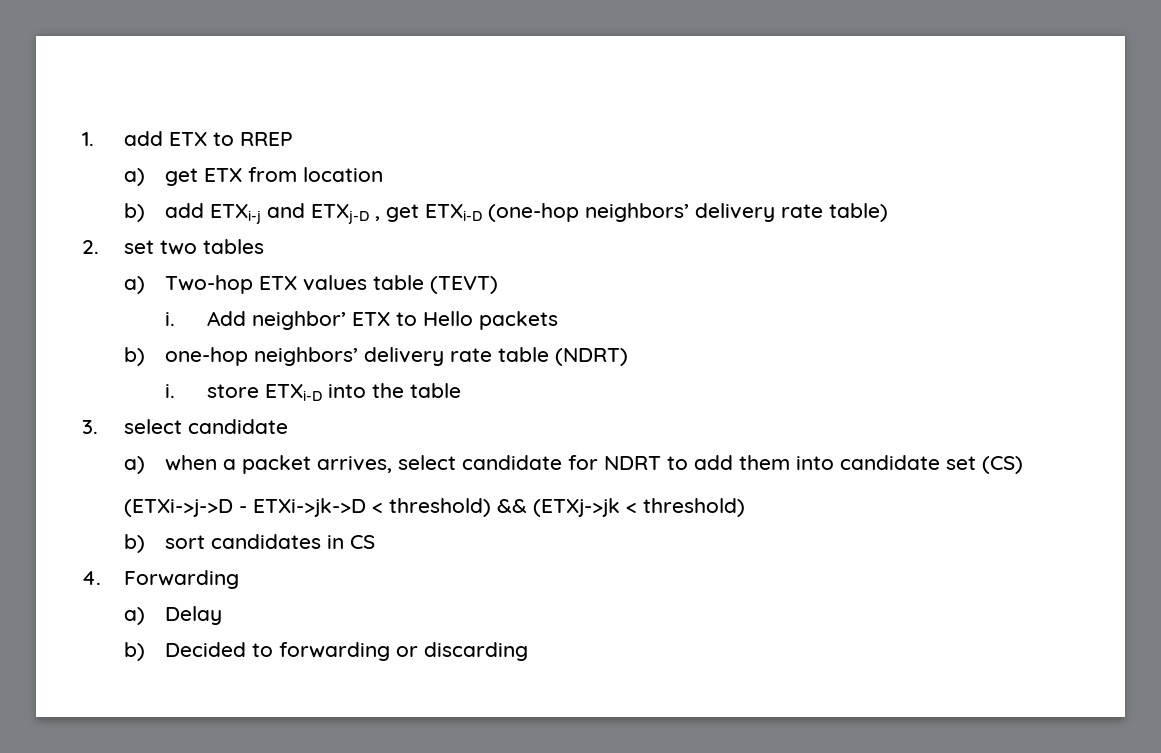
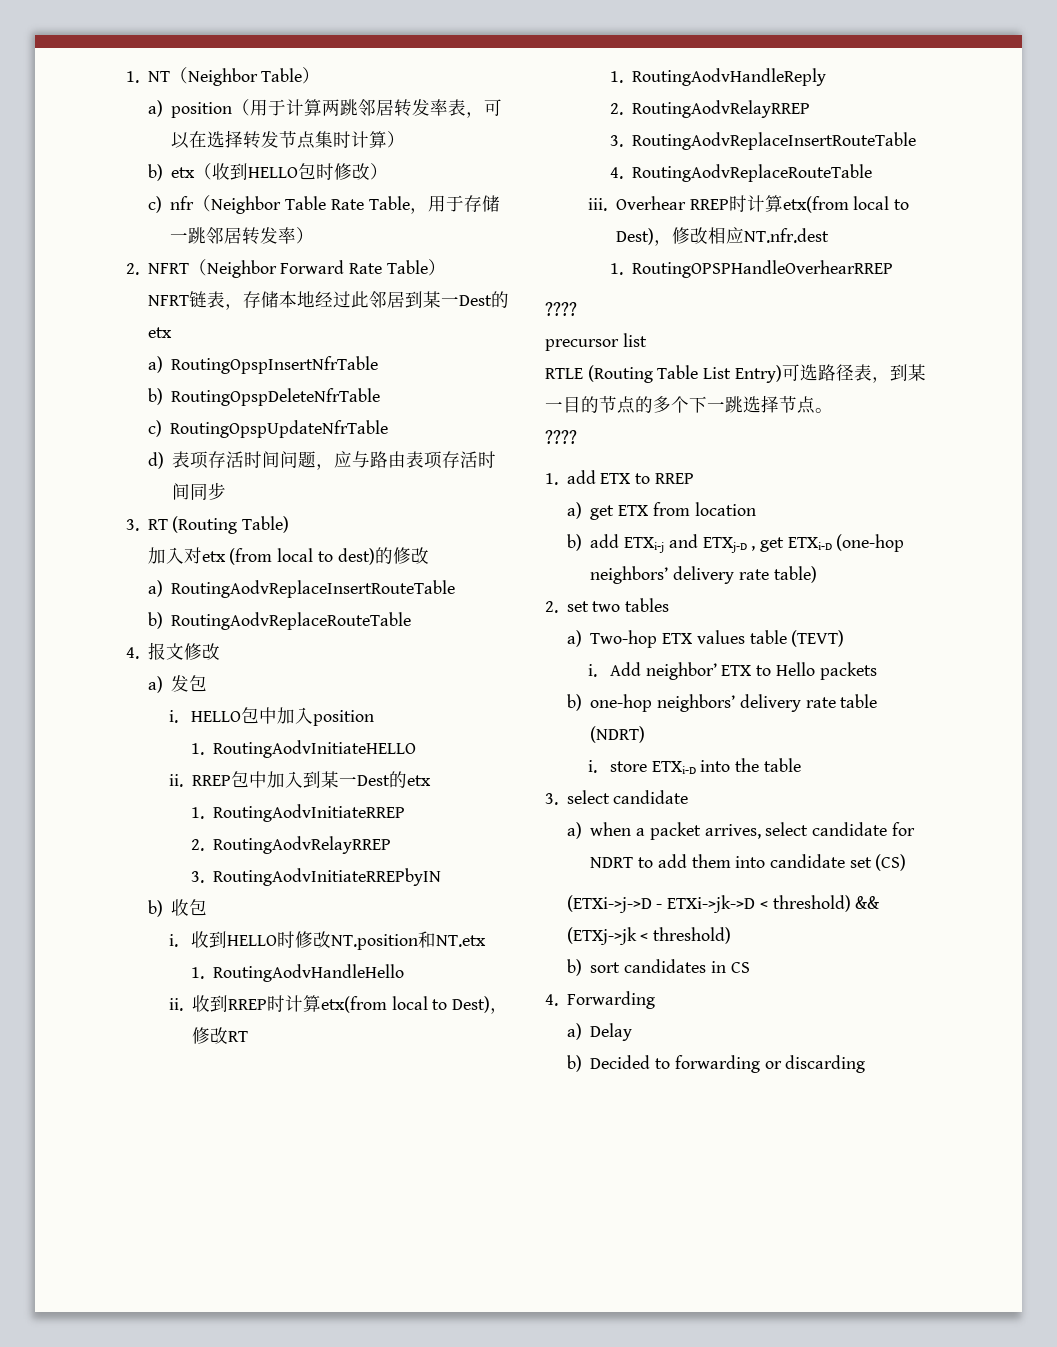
[82,132,94,146] 1. -> [126,67,321,86] [147,99,503,118] [171,130,406,149] [147,163,389,181] [147,195,500,214] [170,227,315,245] [126,259,446,278] [147,291,509,310] [147,327,172,338] [147,356,379,374] [147,388,381,406] [147,420,389,438] [147,451,497,470] [172,482,227,500] [126,516,290,534] [147,547,429,565] [147,580,456,598] [147,612,412,630] [126,642,220,660] [147,675,208,693] [169,707,374,726] [190,740,416,758] [169,771,432,788] [190,804,405,822] [190,836,391,854] [190,868,441,886] [147,899,208,917] [169,931,486,950] [190,964,404,982] [169,995,509,1014] [192,1027,249,1044] [609,68,826,86] [609,100,810,118] [609,132,916,150] [609,164,872,182] [588,195,910,213] [616,227,830,246] [609,260,893,278] [545,302,577,316] [545,333,647,351] [545,364,926,383] [545,395,833,414] [545,430,577,444] [545,473,558,485] 1. NT（Neighbor Table） // a) position（用于计算两跳邻居转发率表，可以在选择转发节点集时计算） // b) etx（收到HELLO包时修改） // c) nfr（Neighbor Table Rate Table，用于存储一跳邻居转发率） // 2. NFRT（Neighbor Forward Rate Table） // NFRT链表，存储本地经过此邻居到某一Dest的etx // a) RoutingOpspInsertNfrTable // b) RoutingOpspDeleteNfrTable // c) RoutingOpspUpdateNfrTable // d)表项存活时间问题，应与路由表项存活时间同步 // 3. RT (Routing Table) // 加入对etx (from local to dest)的修改 // a) RoutingAodvReplaceInsertRouteTable // b) RoutingAodvReplaceRouteTable // 4.报文修改 // a)发包 // i. HELLO包中加入position // 1. RoutingAodvInitiateHELLO // ii. RREP包中加入到某一Dest的etx // 1. RoutingAodvInitiateRREP // 2. RoutingAodvRelayRREP // 3. RoutingAodvInitiateRREPbyIN // b)收包 // i.收到HELLO时修改NT.position和NT.etx // 1. RoutingAodvHandleHello // ii.收到RREP时计算etx(from local to Dest)，修改RT // 1. RoutingAodvHandleReply // 2. RoutingAodvRelayRREP // 3. RoutingAodvReplaceInsertRouteTable // 4. RoutingAodvReplaceRouteTable // iii. Overhear RREP时计算etx(from local to Dest)，修改相应NT.nfr.dest // 1. RoutingOPSPHandleOverhearRREP // ???? // precursor list // RTLE (Routing Table List Entry)可选路径表，到某一目的节点的多个下一跳选择节点。 // ???? // 1.

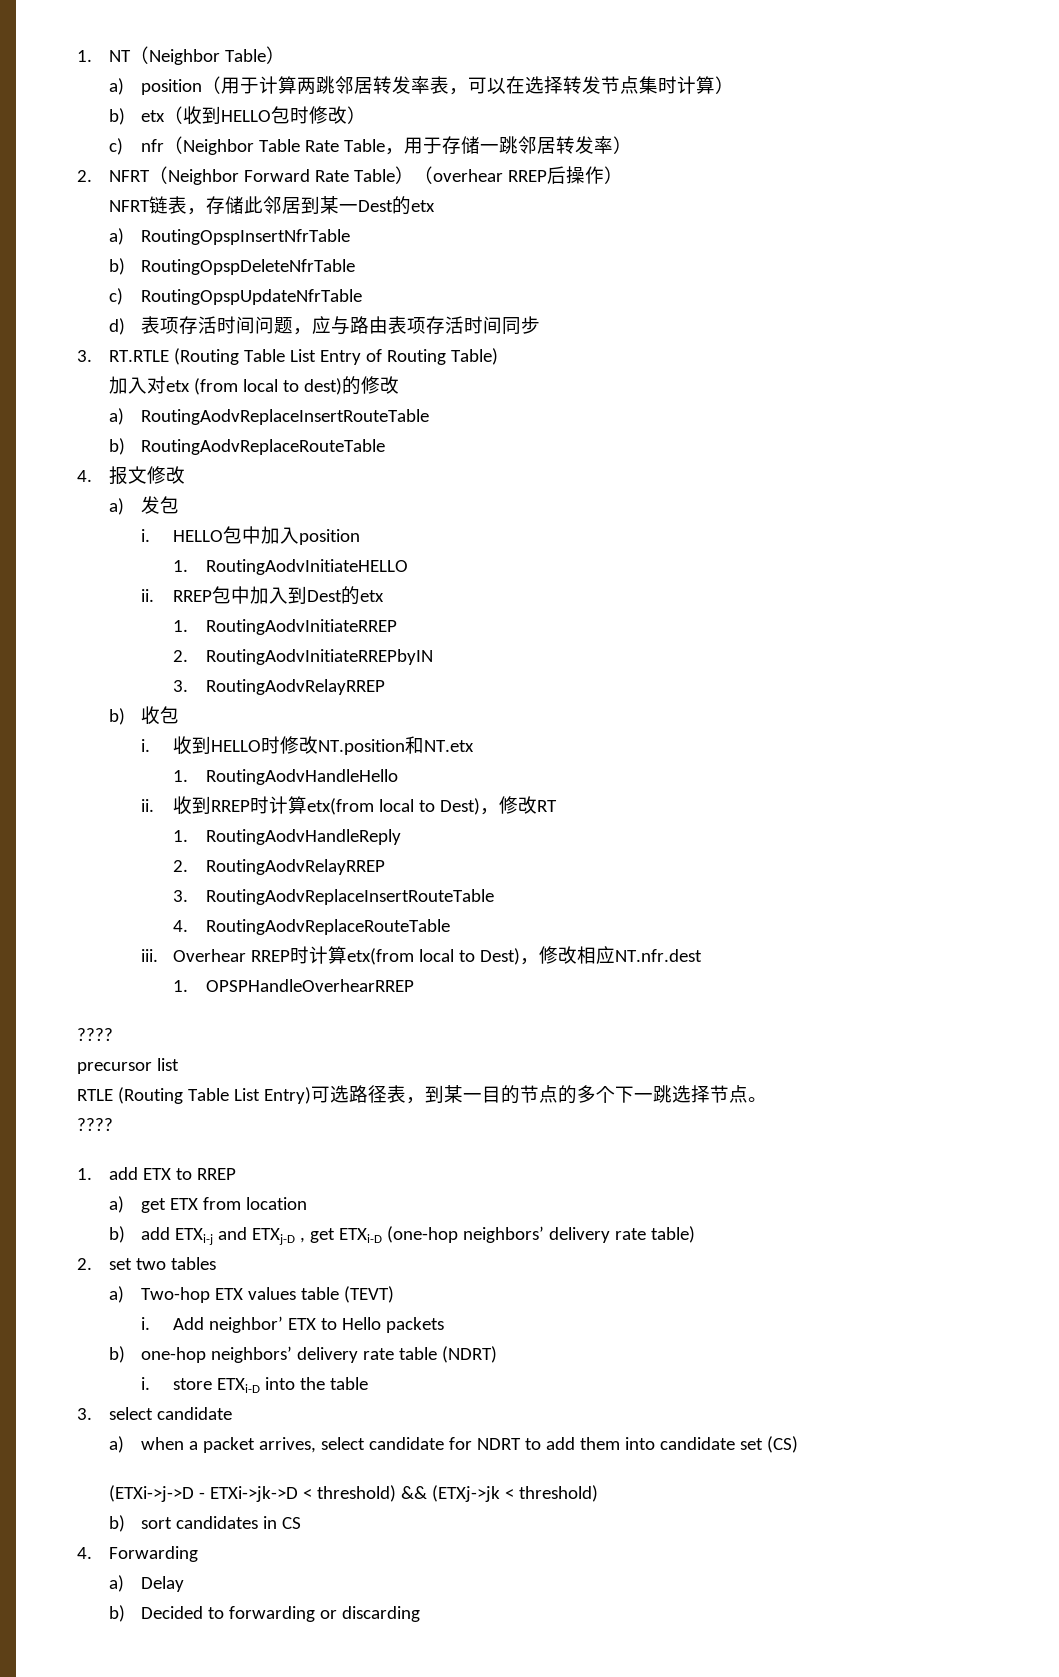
(446, 267) none -> [414,166,624,184] （overhear RREP后操作）
[278,291,351,308] 本地经过 -> (245, 205) none
[147,516,238,534] RT (Routing -> [109,348,447,365] RT.RTLE (Routing Table List Entry of Routing
[321,771,358,788] 某一 -> (308, 595) none
[212,836,391,854] [190,868,441,886] RoutingAodvRelayRREP // 3. RoutingAodvInitiateRREPbyIN -> [205,649,433,665] [173,679,385,695] RoutingAodvInitiateRREPbyIN // 3. RoutingAodvRelayRREP
[631,260,893,278] RoutingOPSPHandleOverhearRREP -> [205,979,414,992] OPSPHandleOverhearRREP

